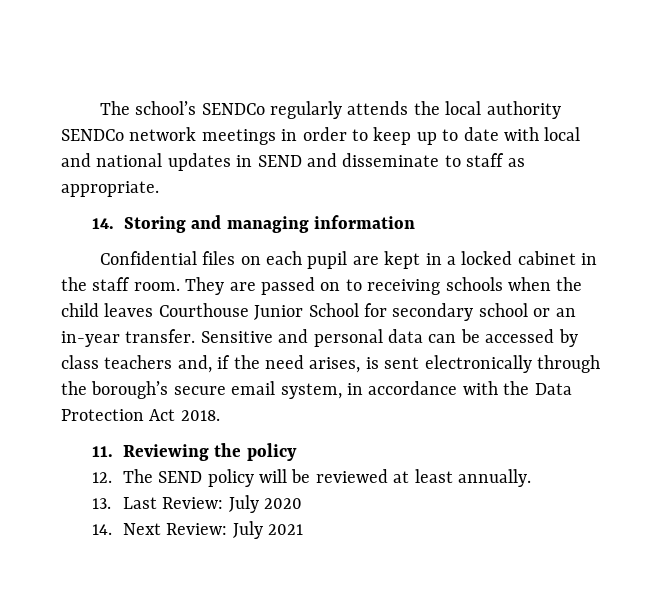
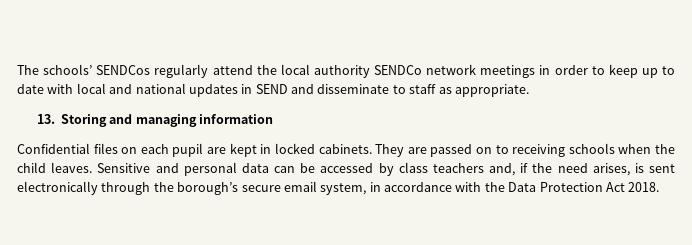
[99,101,409,119] The school’s SENDCo regularly attends -> [17,64,253,78] The schools’ SENDCos regularly attend
[91,218,114,229] 14. -> [36,114,55,124] 13.
[446,251,598,265] [61,277,180,291] a locked cabinet in the staff room. -> [274,143,372,154] locked cabinets.
[104,303,576,321] [61,329,196,347] leaves Courthouse Junior School for secondary school or an in-year transfer. -> [51,162,93,173] leaves.
[91,443,297,461] [91,469,532,487] [91,495,303,513] [91,521,304,539] // 11. Reviewing the policy // 12. The SEND policy will be reviewed at least annually. // 13. Last Review: July 2020 // 14. Next Review: July 2021 -> (660, 187) none

